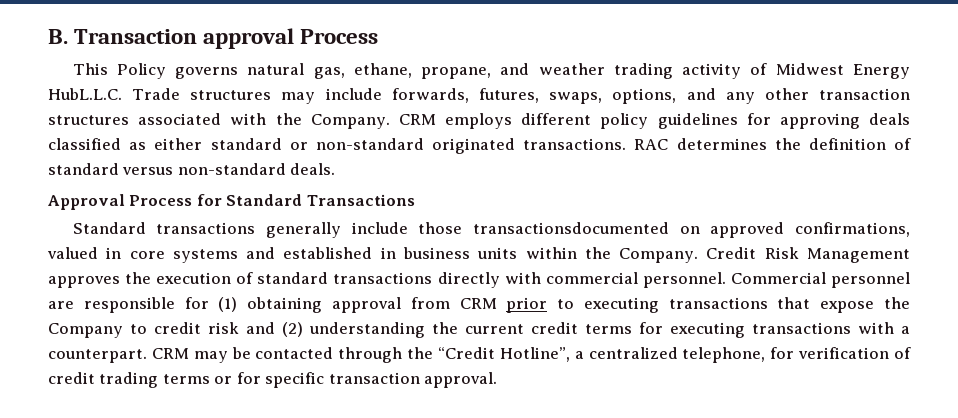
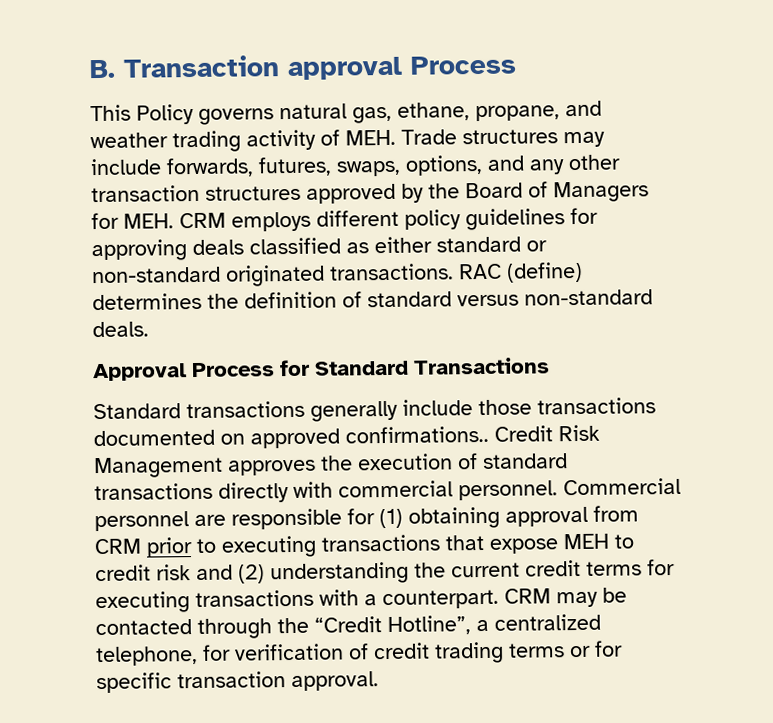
[775,63,910,79] [48,88,122,100] Midwest Energy HubL.L.C. -> [345,129,396,146] MEH.
[138,113,390,129] associated with the Company. -> [306,181,649,204] [91,212,174,230] approved by the Board of Managers for MEH.
(669, 144) none -> [506,261,583,283] (define)
[472,222,910,238] [47,247,699,263] transactionsdocumented on approved confirmations, valued in core systems and established in business units within the Company. -> [537,397,656,415] [93,425,489,449] transactions documented on approved confirmations..
[884,297,911,309] [48,323,123,338] the Company -> [563,533,609,550] MEH

